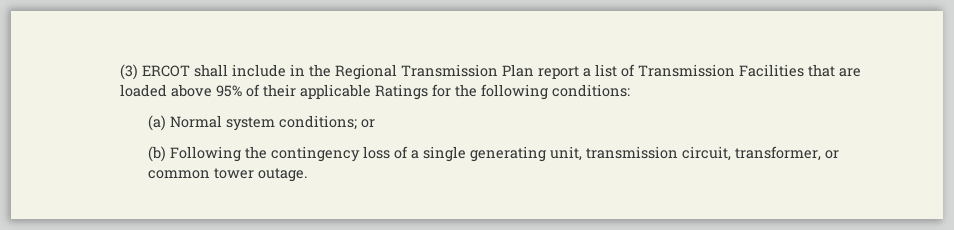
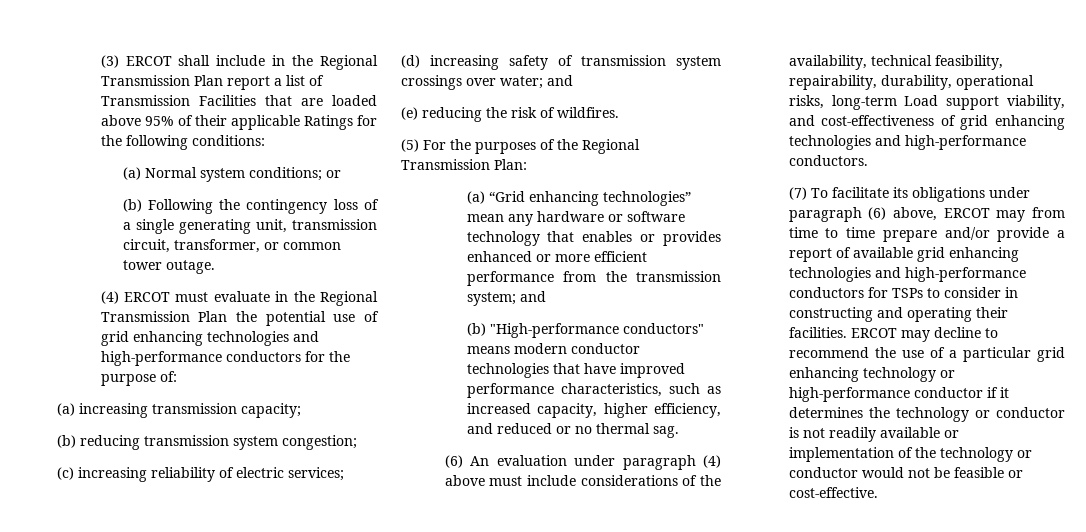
(308, 175) none -> [100,291,378,306] [100,311,380,326] [100,331,319,346] [100,351,350,366] [100,371,177,386] [57,403,301,418] [57,435,357,450] [57,467,344,482] [401,55,721,70] [401,75,573,90] [401,107,619,122] [401,139,640,154] [401,159,527,170] [466,191,691,206] [466,211,685,226] [466,231,721,246] [466,251,647,262] [466,271,721,286] [466,291,546,306] [466,323,704,338] [466,343,640,354] [466,363,685,378] [466,383,721,398] [466,403,721,418] [466,423,679,438] [444,455,721,470] [444,475,721,486] [788,55,1003,70] [788,75,1034,90] [788,95,1065,110] [788,115,1065,130] [788,135,1026,150] [788,155,868,166] [788,187,1030,202] [788,207,1065,222] [788,227,1065,242] [788,247,1019,262] [788,267,1026,282] [788,287,1018,298] [788,307,1008,322] [788,327,998,342] [788,347,1065,362] [788,367,955,382] [788,387,1009,402] [788,407,1065,422] [788,427,959,442] [788,447,1032,462] [788,467,1023,478] [788,487,878,498] // (4) ERCOT must evaluate in the Regional Transmission Plan the potential use of grid enhancing technologies and high-performance conductors for the purpose of: // (a) increasing transmission capacity; // (b) reducing transmission system congestion; // (c) increasing reliability of electric services; // (d) increasing safety of transmission system crossings over water; and // (e) reducing the risk of wildfires. // (5) For the purposes of the Regional Transmission Plan: // (a) “Grid enhancing technologies” mean any hardware or software technology that enables or provides enhanced or more efficient performance from the transmission system; and // (b) "High-performance conductors" means modern conductor technologies that have improved performance characteristics, such as increased capacity, higher efficiency, and reduced or no thermal sag. // (6) An evaluation under paragraph (4) above must include considerations of the availability, technical feasibility, repairability, durability, operational risks, long-term Load support viability, and cost-effectiveness of grid enhancing technologies and high-performance conductors. // (7) To facilitate its obligations under paragraph (6) above, ERCOT may from time to time prepare and/or provide a report of available grid enhancing technologies and high-performance conductors for TSPs to consider in constructing and operating their facilities. ERCOT may decline to recommend the use of a particular grid enhancing technology or high-performance conductor if it determines the technology or conductor is not readily available or implementation of the technology or conductor would not be feasible or cost-effective.

